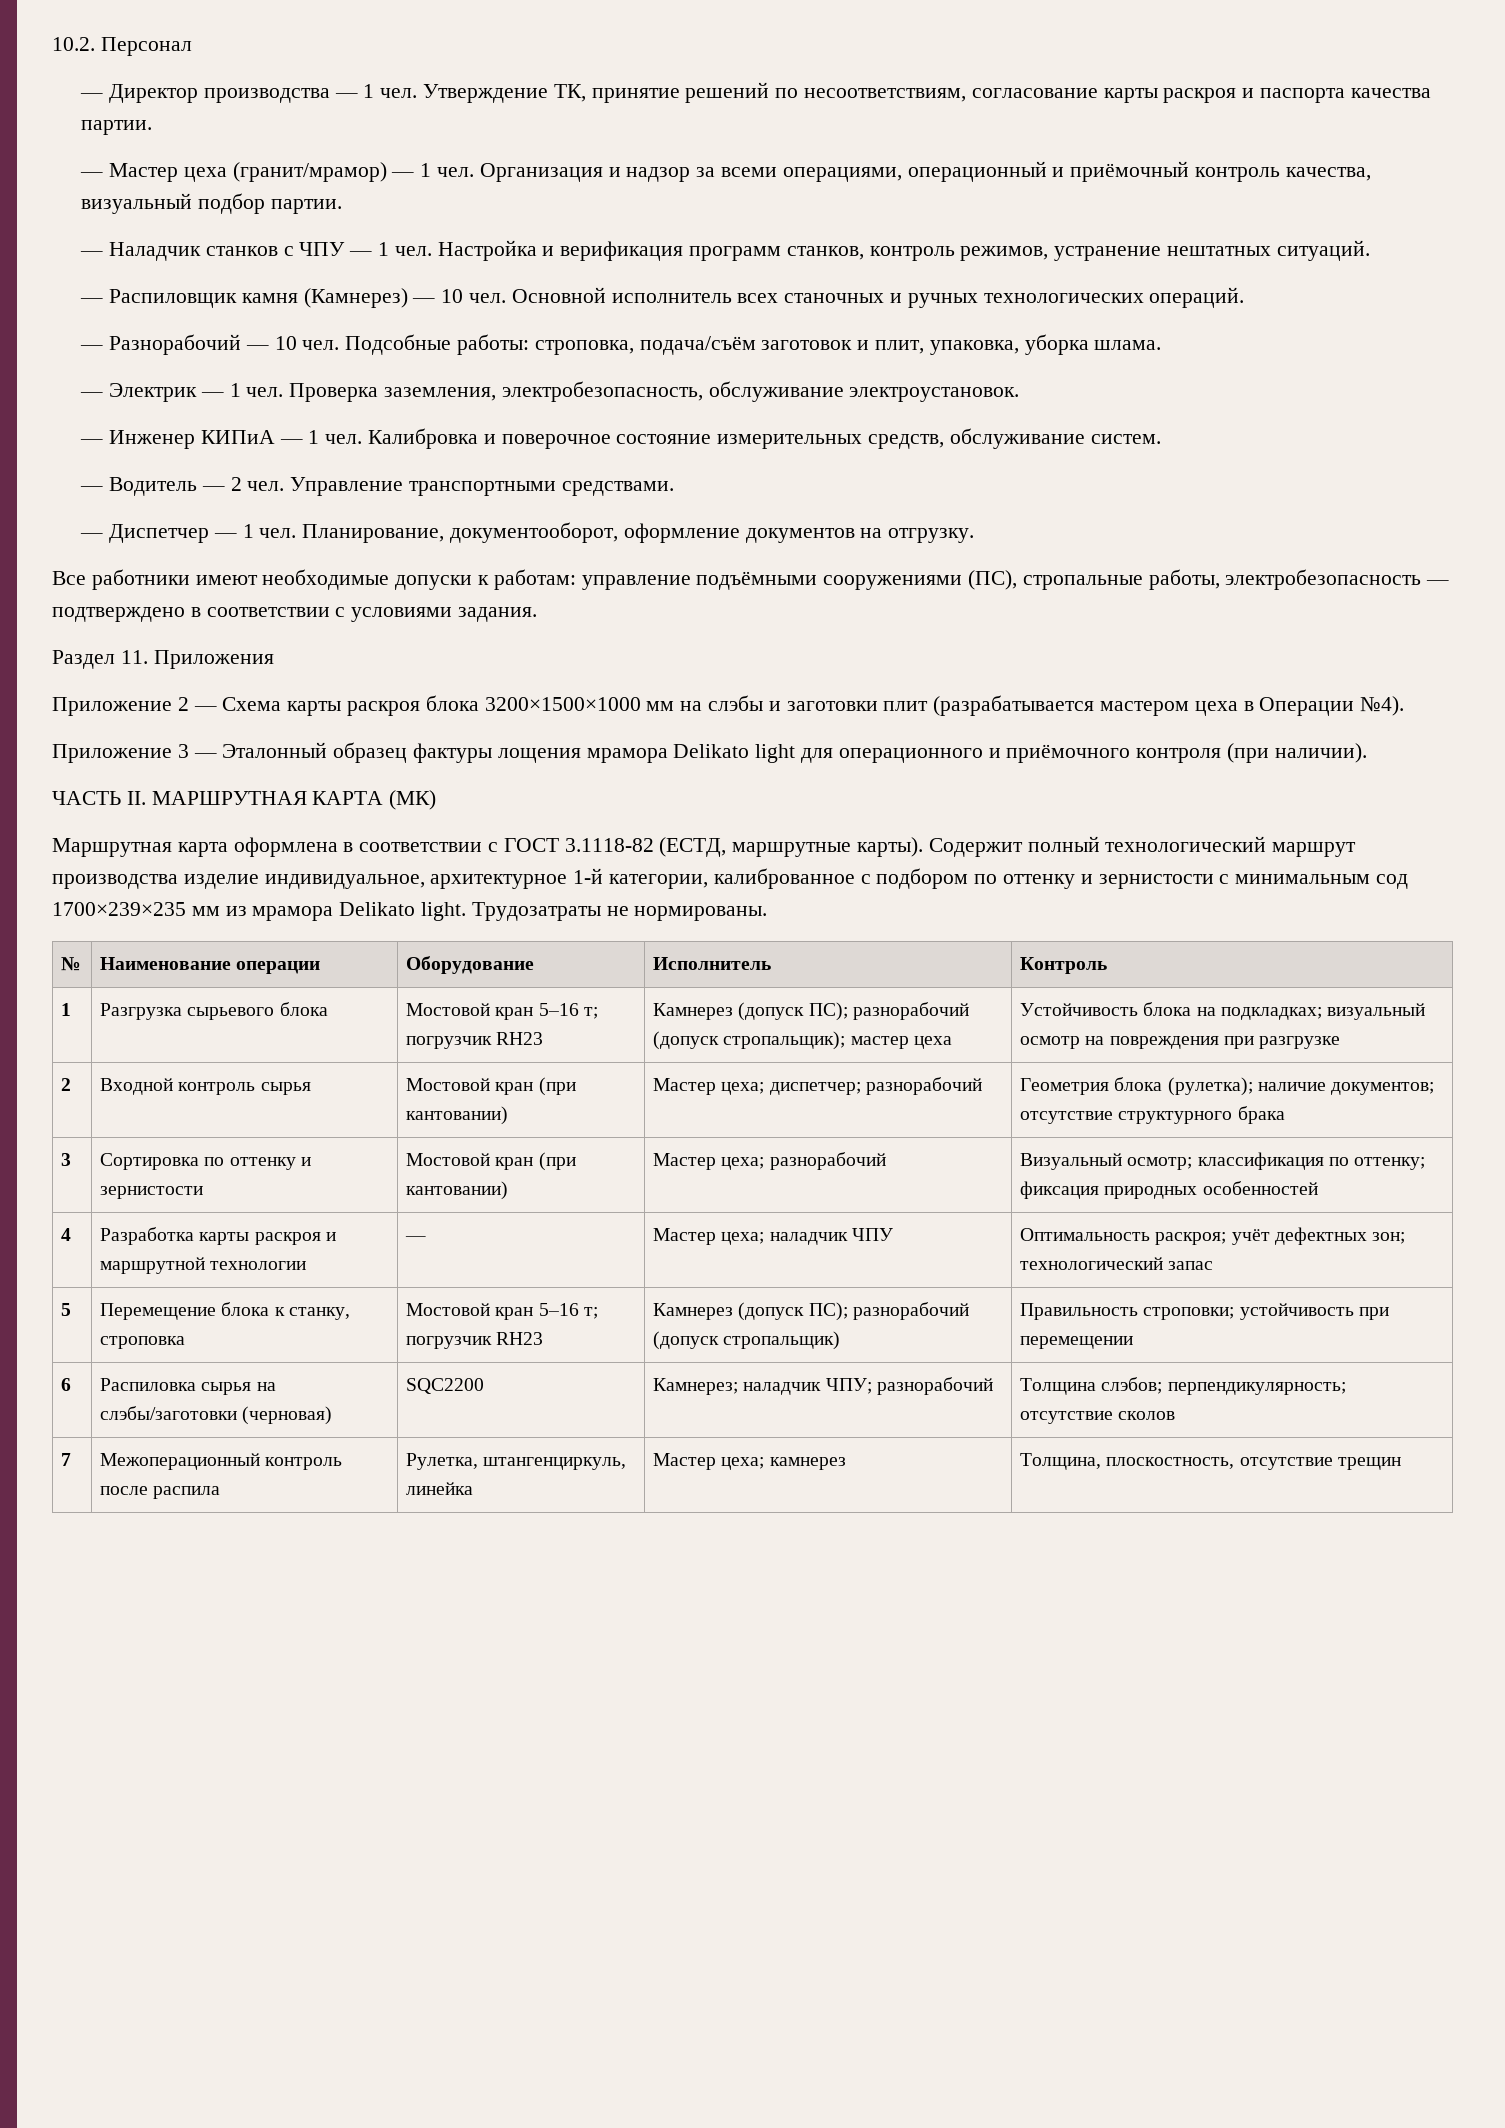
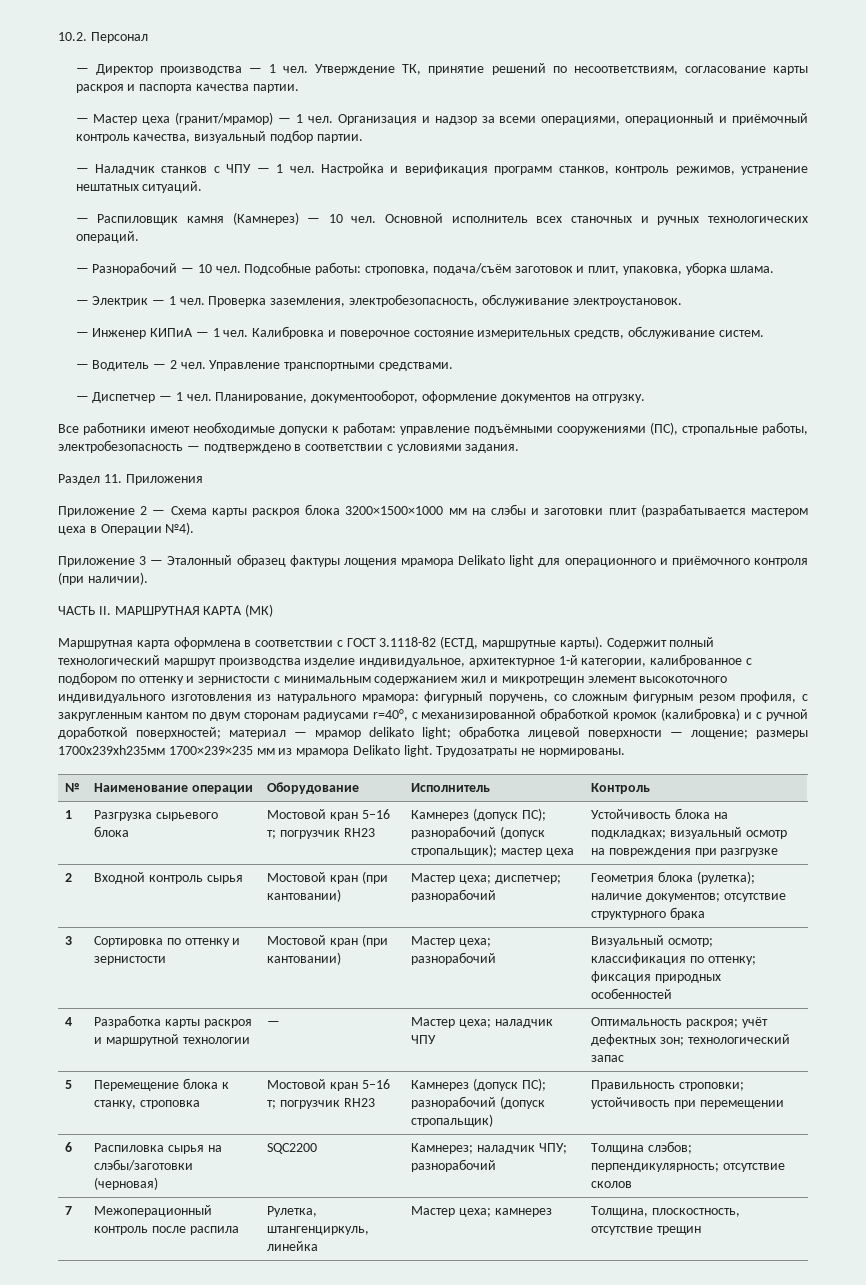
[1376,874,1409,889] сод -> [374,676,728,685] [58,691,808,703] [58,708,809,721] [58,726,808,739] [58,745,165,755] содержанием жил и микротрещин элемент высокоточного индивидуального изготовления из натурального мрамора: фигурный поручень, со сложным фигурным резом профиля, с закругленным кантом по двум сторонам радиусами r=40°, с механизированной обработкой кромок (калибровка) и с ручной доработкой поверхностей; материал — мрамор delikato light; обработка лицевой поверхности — лощение; размеры 1700х239хh235мм

